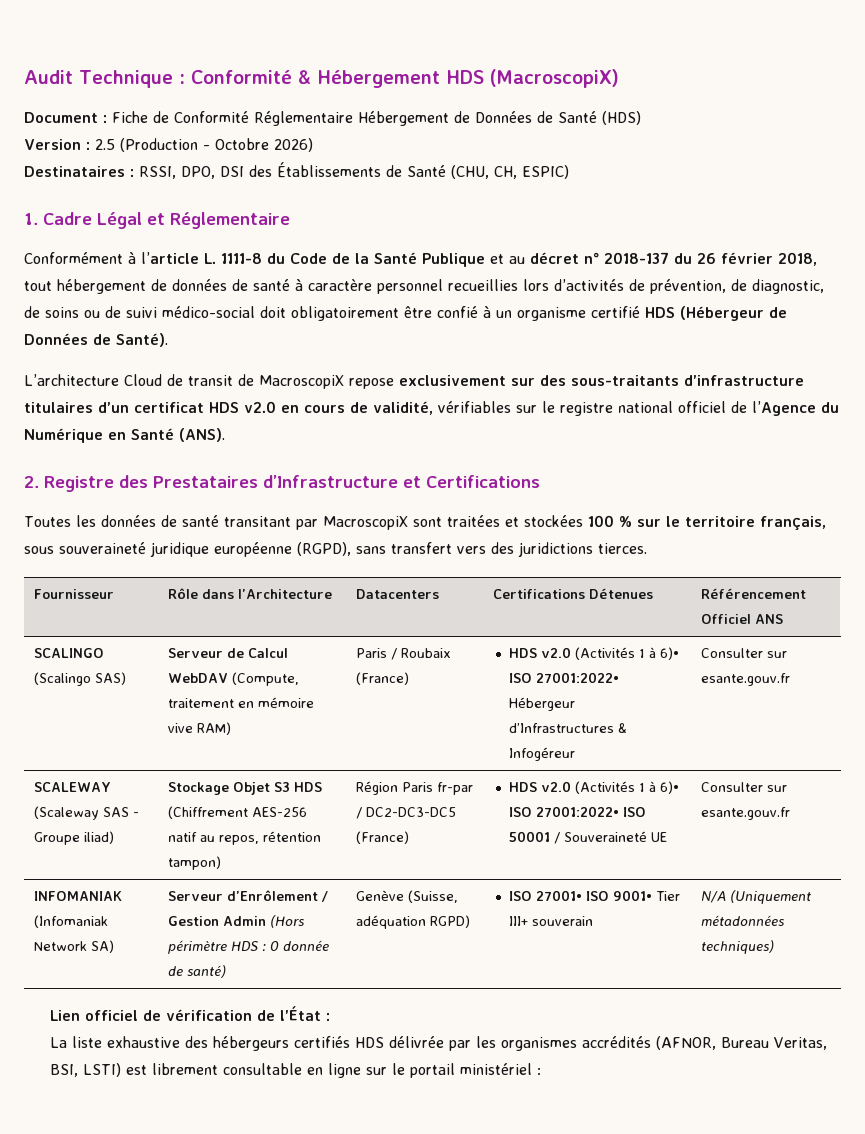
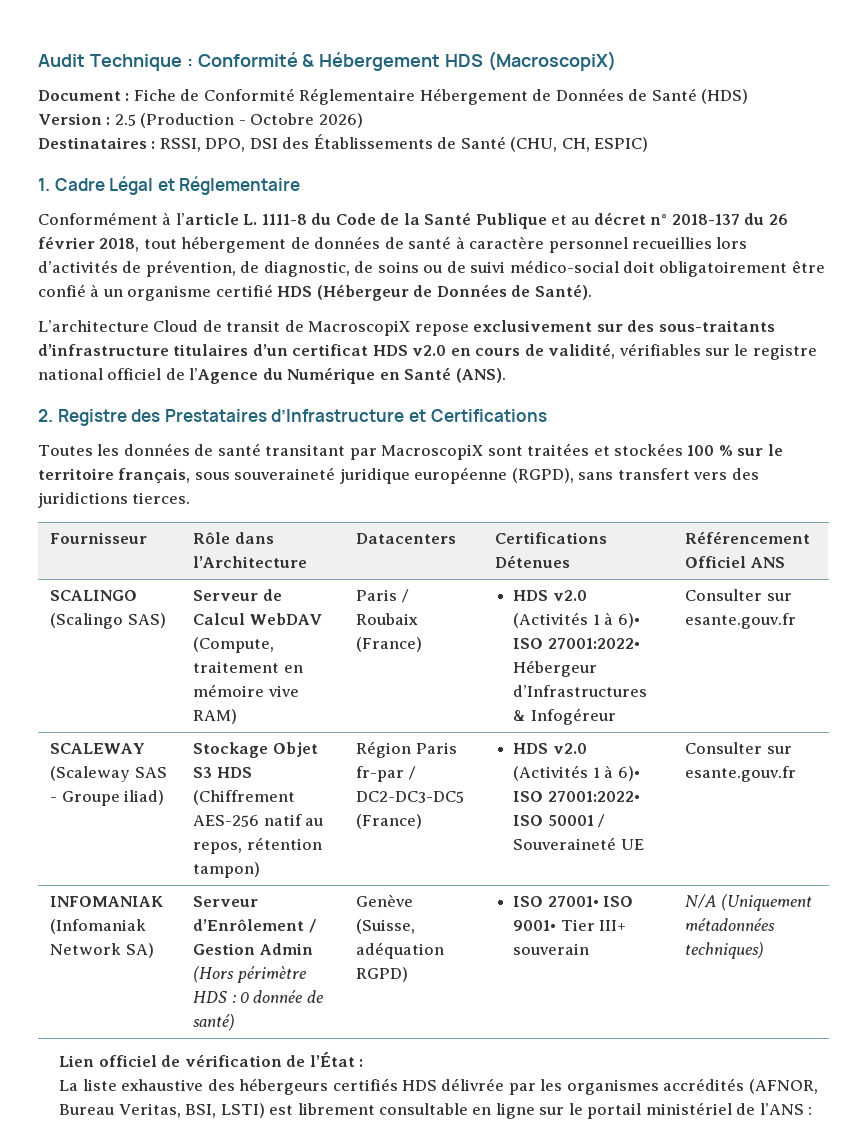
(532, 1069) none -> [736,1103,804,1115] de l’ANS

